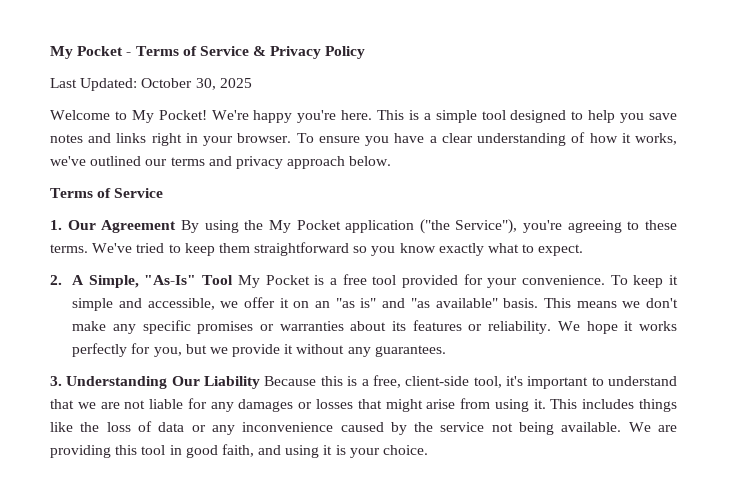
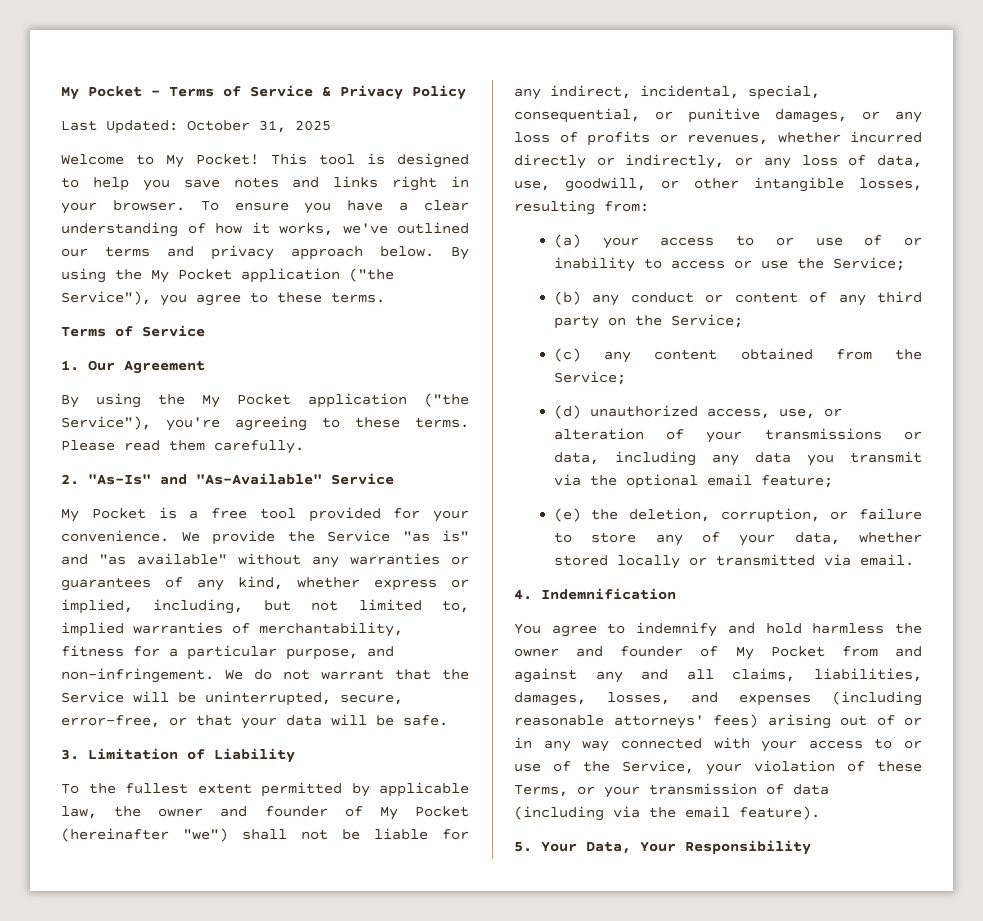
[195,78,216,90] 30, -> [259,120,286,133] 31,
[211,110,506,123] We're happy you're here. This is a simple tool -> [271,153,385,165] This tool is
(392, 161) none -> [451,247,469,260] [61,268,394,283] [61,291,385,306] By using the My Pocket application ("the Service"), you agree to these terms.
(177, 226) none -> (205, 367) //
[92,242,584,256] [50,275,234,288] We've tried to keep them straightforward so you know exactly what to expect. // 2. A Simple, "As-Is" Tool -> [61,440,304,454] [61,473,394,485] Please read them carefully. // 2. "As-Is" and "As-Available" Service //
[610,275,678,288] [72,297,331,311] To keep it simple and accessible, we offer it on an -> [181,530,390,545] We provide the Service
[503,298,679,308] [72,320,678,334] [72,343,446,357] basis. This means we don't make any specific promises or warranties about its features or reliability. We hope it works perfectly for you, but we provide it without any guarantees. -> [238,553,469,568] [61,576,469,591] [61,599,469,614] [61,622,403,637] [61,645,394,660] [61,668,469,683] [61,691,403,706] [61,714,448,729] without any warranties or guarantees of any kind, whether express or implied, including, but not limited to, implied warranties of merchantability, fitness for a particular purpose, and non-infringement. We do not warrant that the Service will be uninterrupted, secure, error-free, or that your data will be safe.
[66,376,200,389] Understanding Our -> [88,748,205,760] Limitation of
[264,375,677,389] [50,398,677,412] [50,421,677,435] [50,444,429,458] Because this is a free, client-side tool, it's important to understand that we are not liable for any damages or losses that might arise from using it. This includes things like the loss of data or any inconvenience caused by the service not being available. We are providing this tool in good faith, and using it is your choice. -> [61,782,469,797] [61,806,470,820] [61,828,469,842] [514,85,820,100] [514,108,922,123] [514,131,922,146] [514,154,922,169] [514,177,922,192] [514,200,649,215] [553,234,922,249] [553,257,905,272] [553,291,922,306] [553,314,743,329] [553,348,922,363] [553,371,626,385] [553,405,842,419] [553,428,922,443] [553,451,922,466] [553,474,833,489] [553,508,922,523] [553,532,922,546] [553,554,914,569] [514,588,676,600] [514,622,922,637] [514,646,922,660] [514,668,922,683] [514,691,922,706] [514,714,922,729] [514,737,922,752] [514,760,922,775] [514,783,829,798] [514,806,820,821] [514,840,811,855] // To the fullest extent permitted by applicable law, the owner and founder of My Pocket (hereinafter "we") shall not be liable for any indirect, incidental, special, consequential, or punitive damages, or any loss of profits or revenues, whether incurred directly or indirectly, or any loss of data, use, goodwill, or other intangible losses, resulting from: // (a) your access to or use of or inability to access or use the Service; // (b) any conduct or content of any third party on the Service; // (c) any content obtained from the Service; // (d) unauthorized access, use, or alteration of your transmissions or data, including any data you transmit via the optional email feature; // (e) the deletion, corruption, or failure to store any of your data, whether stored locally or transmitted via email. // 4. Indemnification // You agree to indemnify and hold harmless the owner and founder of My Pocket from and against any and all claims, liabilities, damages, losses, and expenses (including reasonable attorneys' fees) arising out of or in any way connected with your access to or use of the Service, your violation of these Terms, or your transmission of data (including via the email feature). // 5. Your Data, Your Responsibility

